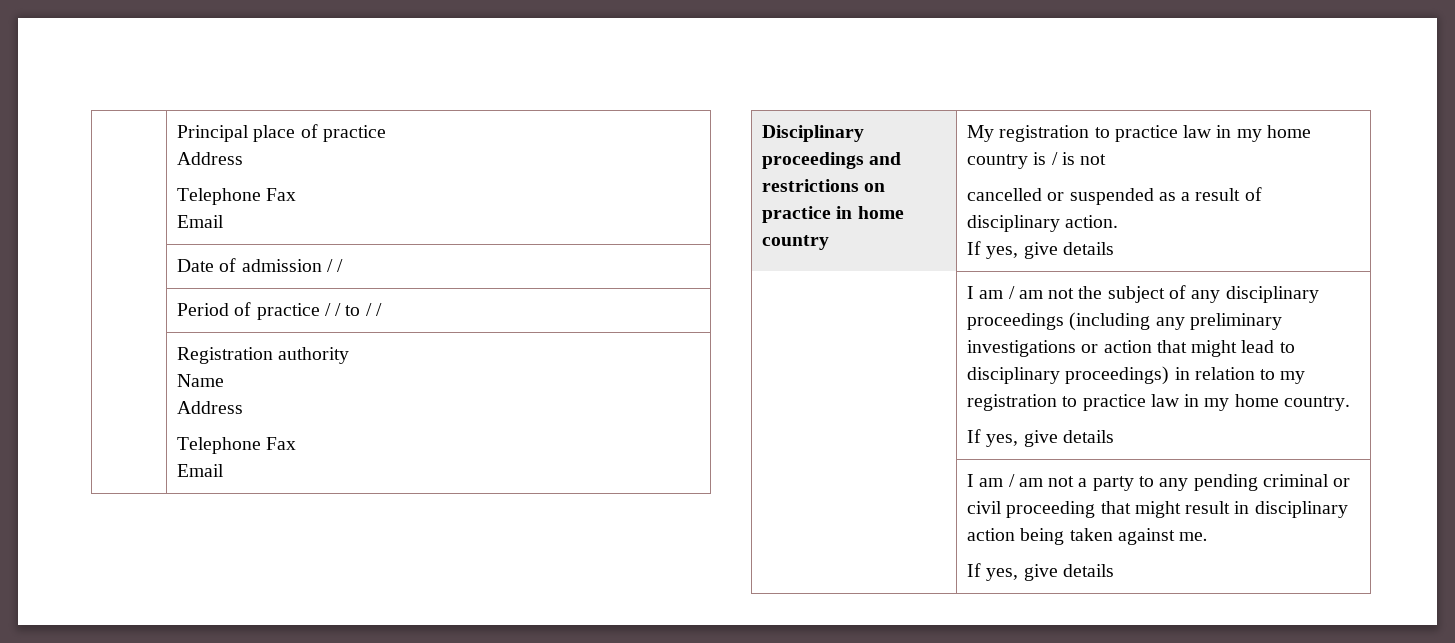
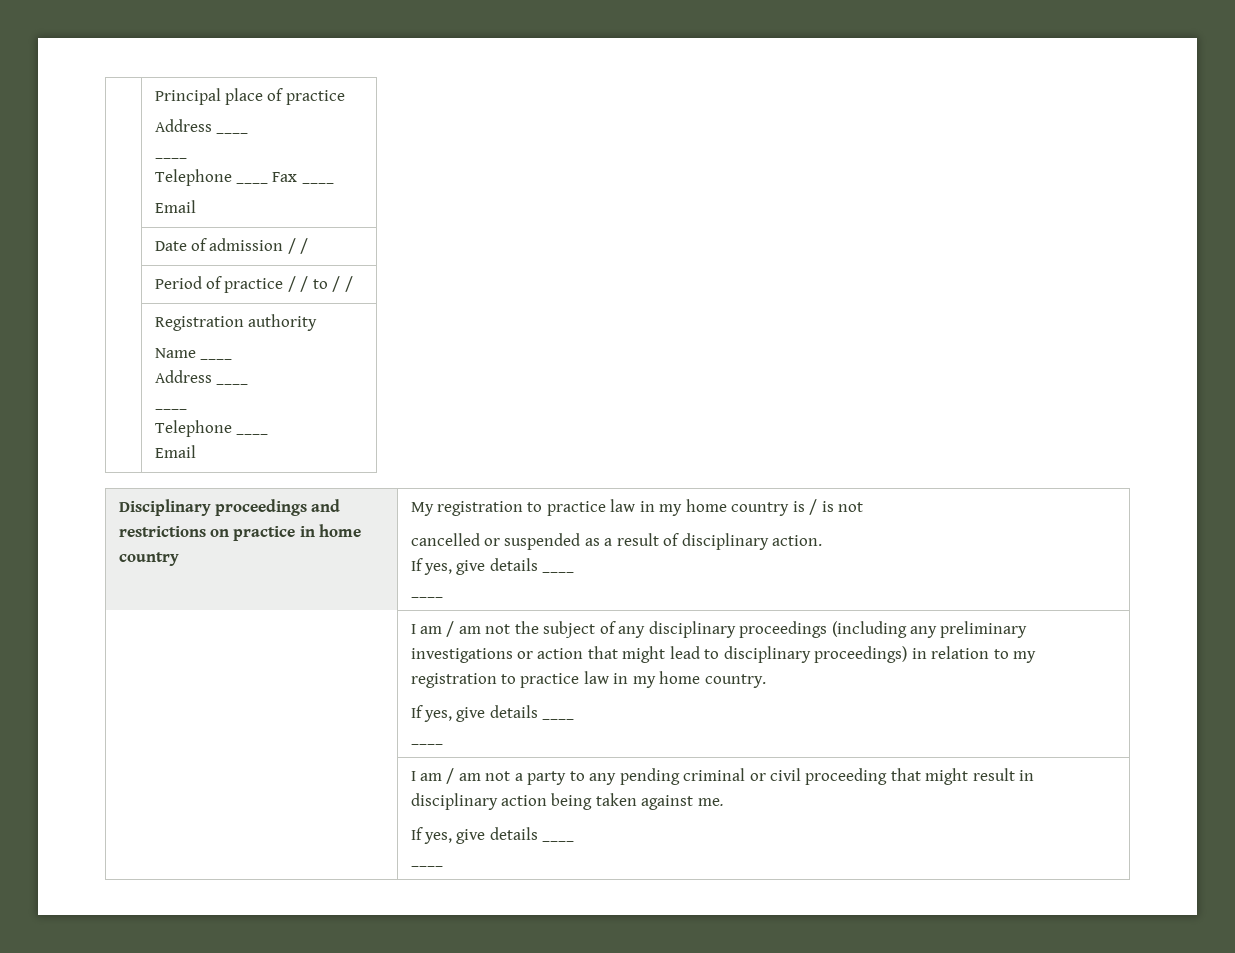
[177,188,297,205] // Telephone Fax -> [215,132,248,134] [154,157,187,159] [154,169,268,186] [272,172,298,182] [301,182,334,184] ____ // ____ // Telephone ____ Fax ____
[177,401,244,414] [177,437,297,454] // Address // Telephone Fax -> [199,358,232,360] [154,370,212,383] [215,383,248,385] [154,408,187,410] [154,420,268,437] ____ // Address ____ // ____ // Telephone ____
(1114, 248) none -> [542,571,575,573] [410,596,443,598] ____ // ____
(1114, 436) none -> [542,718,575,720] [410,743,443,745] ____ // ____
(1114, 570) none -> [542,840,575,842] [410,865,443,867] ____ // ____

